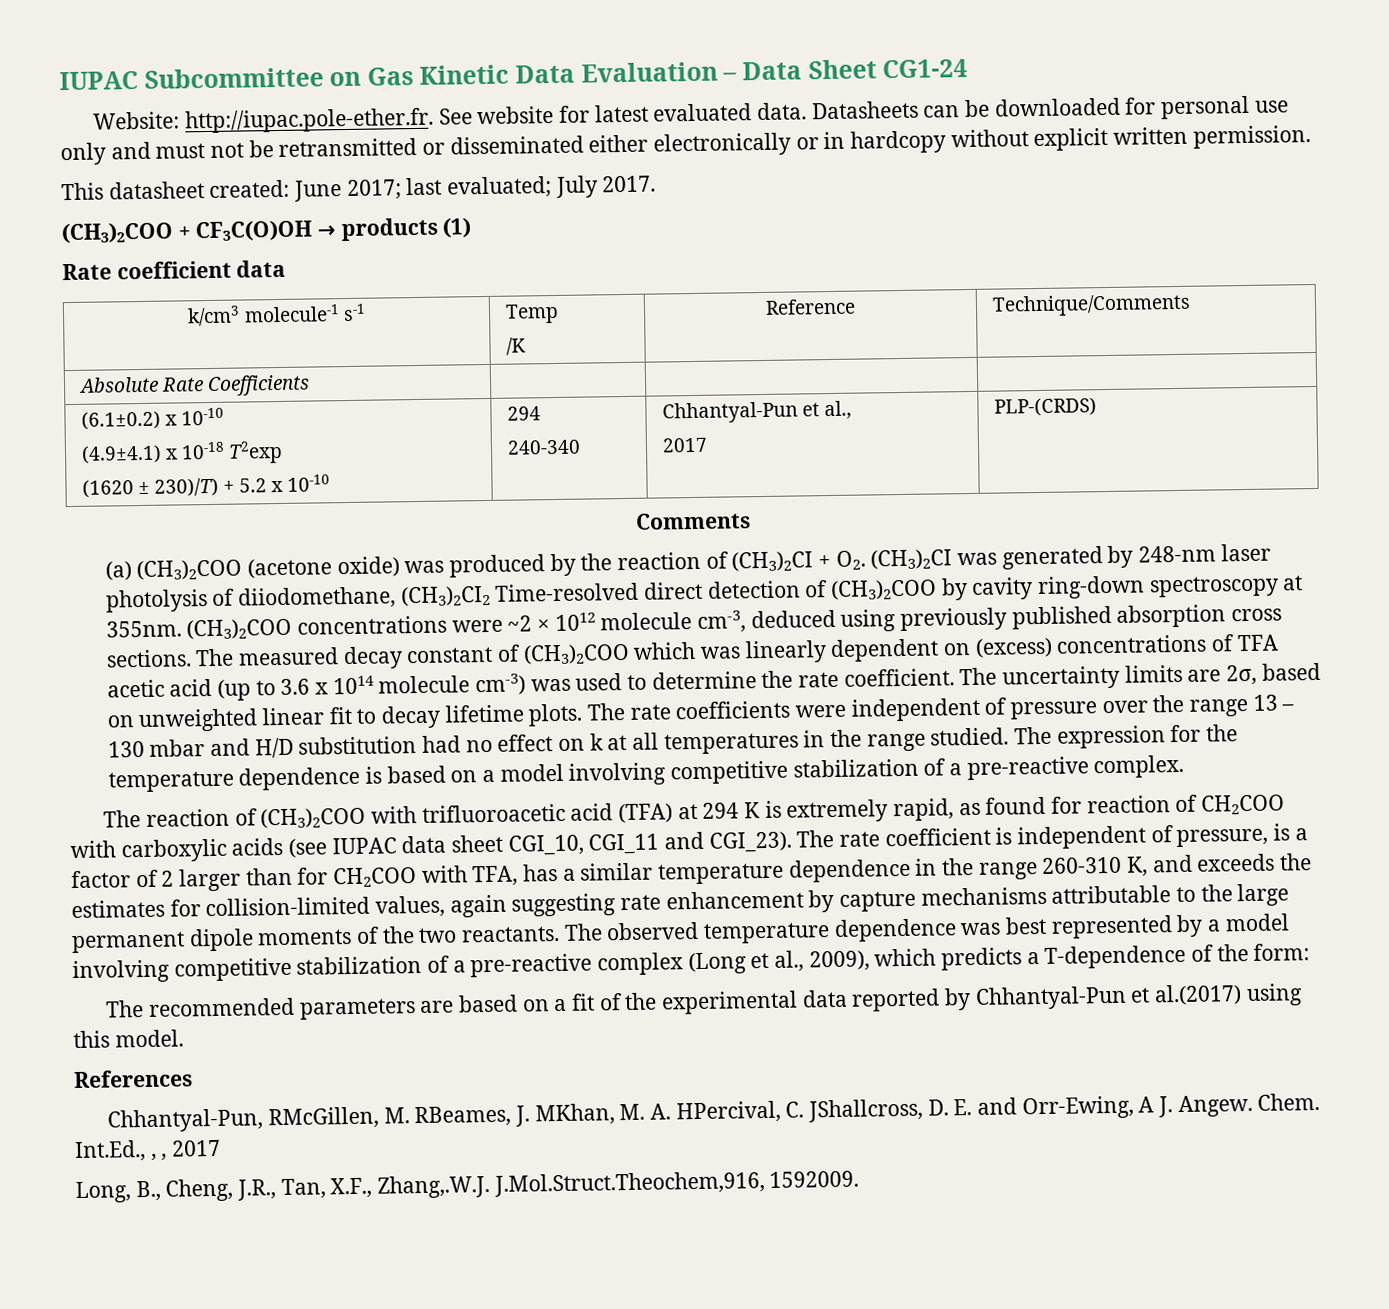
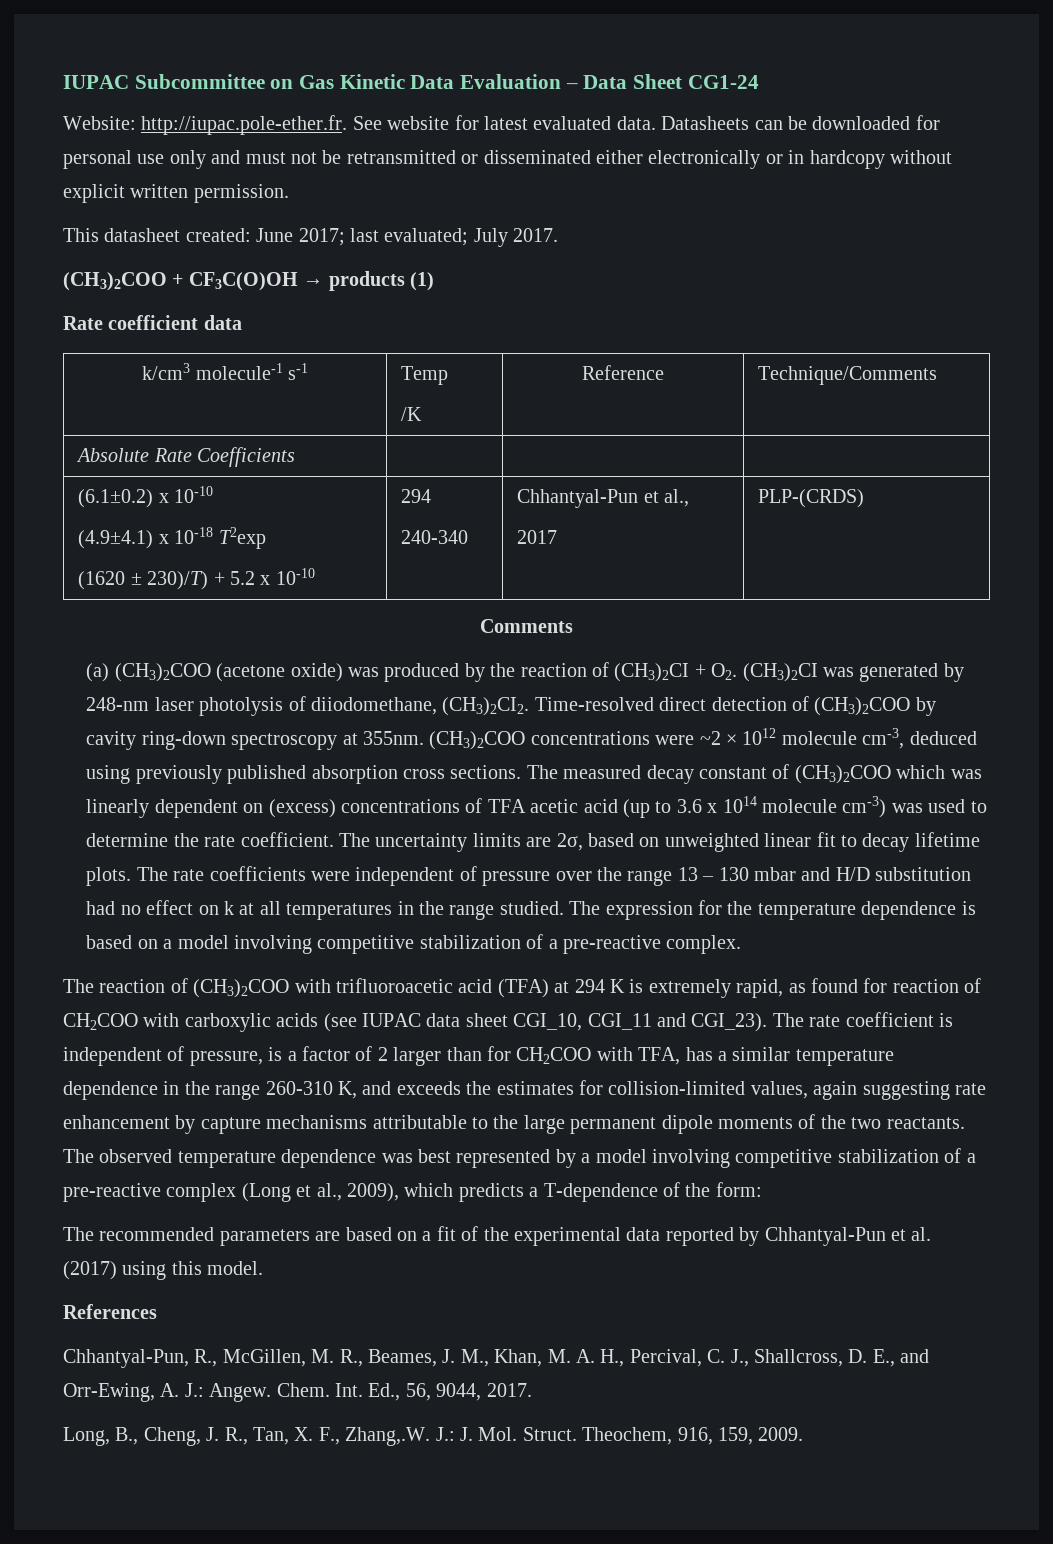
[399,585,491,607] (CH3)2CI2 -> [442,697,530,716] (CH3)2CI2.
[1153,984,1242,1006] al.(2017) -> [911,1227,932,1241] [63,1261,117,1280] al. (2017)
[267,1092,1321,1130] [74,1139,222,1163] [75,1170,860,1204] RMcGillen, M. RBeames, J. MKhan, M. A. HPercival, C. JShallcross, D. E. and Orr-Ewing, A J. Angew. Chem. Int.Ed., , , 2017 // Long, B., Cheng, J.R., Tan, X.F., Zhang,.W.J. J.Mol.Struct.Theochem,916, 1592009. -> [194,1349,930,1367] [63,1383,532,1402] [63,1427,804,1446] R., McGillen, M. R., Beames, J. M., Khan, M. A. H., Percival, C. J., Shallcross, D. E., and Orr-Ewing, A. J.: Angew. Chem. Int. Ed., 56, 9044, 2017. // Long, B., Cheng, J. R., Tan, X. F., Zhang,.W. J.: J. Mol. Struct. Theochem, 916, 159, 2009.

